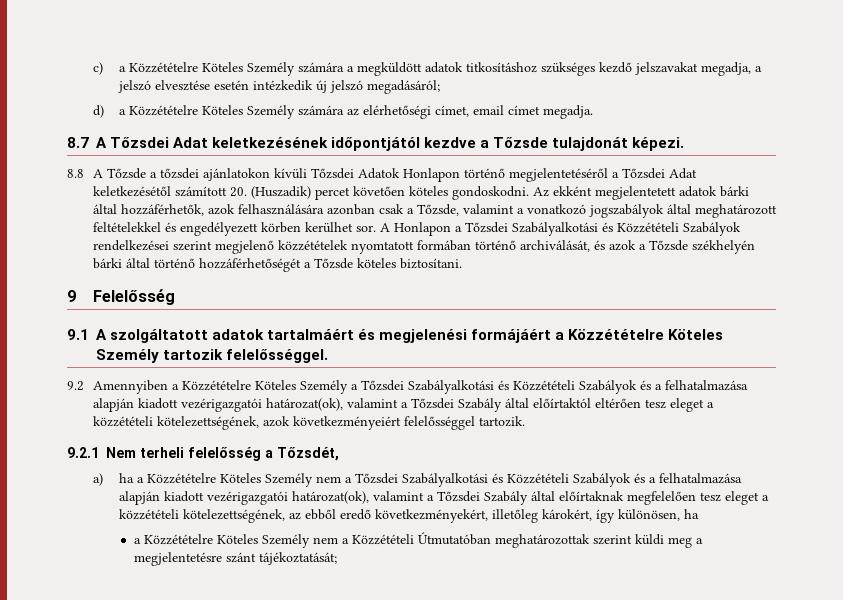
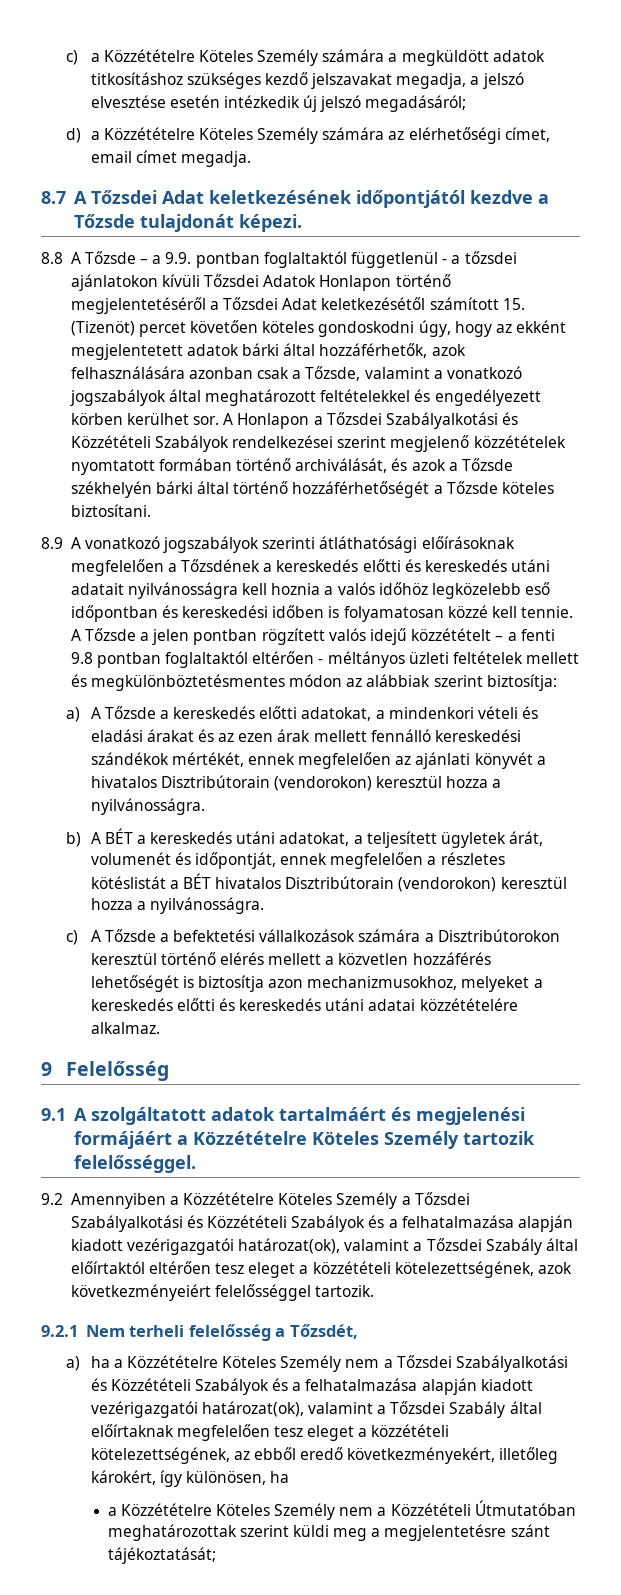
(146, 173) none -> [140,251,448,268] – a 9.9. pontban foglaltaktól függetlenül -
[229,186,311,199] 20. (Huszadik) -> [502,298,525,310] [70,321,135,336] 15. (Tizenöt)
[451,186,549,200] gondoskodni. Az -> [318,320,513,337] gondoskodni úgy, hogy az
(462, 263) none -> [41,536,515,553] [70,559,551,576] [70,582,551,599] [70,605,574,622] [70,628,555,645] [70,651,580,668] [70,674,557,691] [65,706,539,722] [90,729,521,742] [90,752,546,769] [90,775,502,791] [90,798,205,815] [65,828,544,848] [90,852,505,869] [90,873,567,892] [90,897,264,914] [65,929,560,945] [90,952,491,965] [90,975,543,992] [90,998,518,1011] [90,1022,160,1034] // 8.9 A vonatkozó jogszabályok szerinti átláthatósági előírásoknak megfelelően a Tőzsdének a kereskedés előtti és kereskedés utáni adatait nyilvánosságra kell hoznia a valós időhöz legközelebb eső időpontban és kereskedési időben is folyamatosan közzé kell tennie. A Tőzsde a jelen pontban rögzített valós idejű közzétételt – a fenti 9.8 pontban foglaltaktól eltérően - méltányos üzleti feltételek mellett és megkülönböztetésmentes módon az alábbiak szerint biztosítja: // a) A Tőzsde a kereskedés előtti adatokat, a mindenkori vételi és eladási árakat és az ezen árak mellett fennálló kereskedési szándékok mértékét, ennek megfelelően az ajánlati könyvét a hivatalos Disztribútorain (vendorokon) keresztül hozza a nyilvánosságra. // b) A BÉT a kereskedés utáni adatokat, a teljesített ügyletek árát, volumenét és időpontját, ennek megfelelően a részletes kötéslistát a BÉT hivatalos Disztribútorain (vendorokon) keresztül hozza a nyilvánosságra. // c) A Tőzsde a befektetési vállalkozások számára a Disztribútorokon keresztül történő elérés mellett a közvetlen hozzáférés lehetőségét is biztosítja azon mechanizmusokhoz, melyeket a kereskedés előtti és kereskedés utáni adatai közzétételére alkalmaz.

